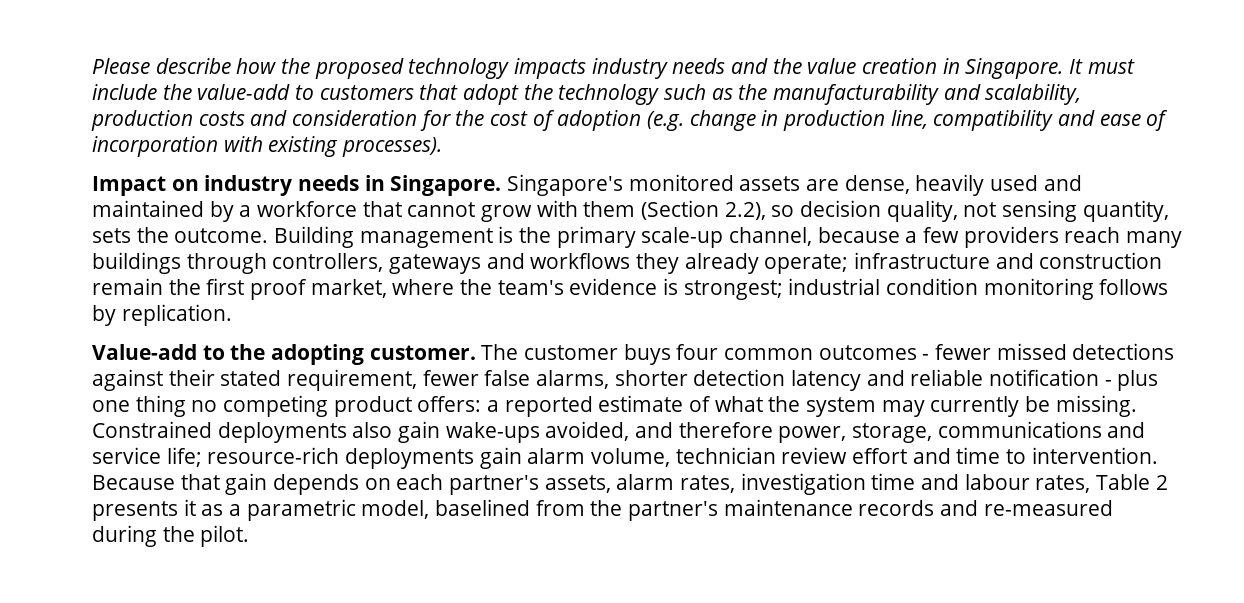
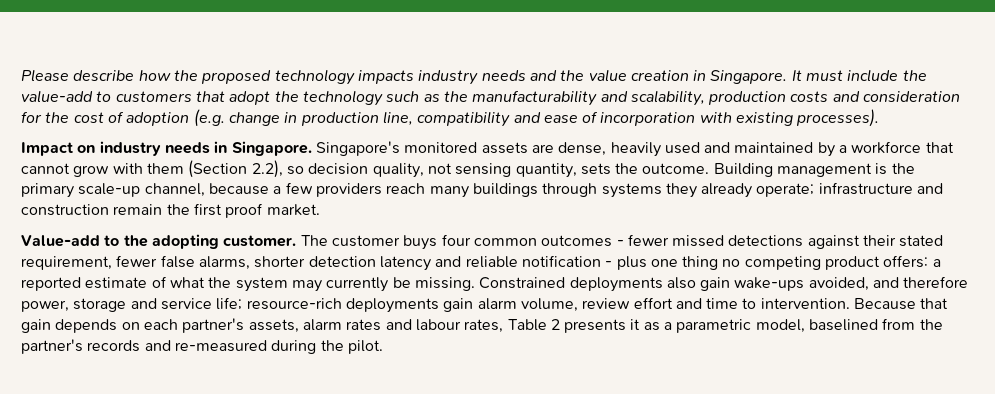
[272,253,631,274] controllers, gateways and workflows -> [601,183,662,198] systems
[310,278,1169,300] [92,304,232,326] market, where the team's evidence is strongest; industrial condition monitoring follows by replication. -> [266,204,320,216] market.
[852,421,1102,443] storage, communications -> [73,298,127,312] storage
[675,447,776,464] technician -> (578, 305) none
[680,473,916,495] rates, investigation time -> [346,319,382,331] rates
[723,499,853,516] maintenance -> (83, 346) none

